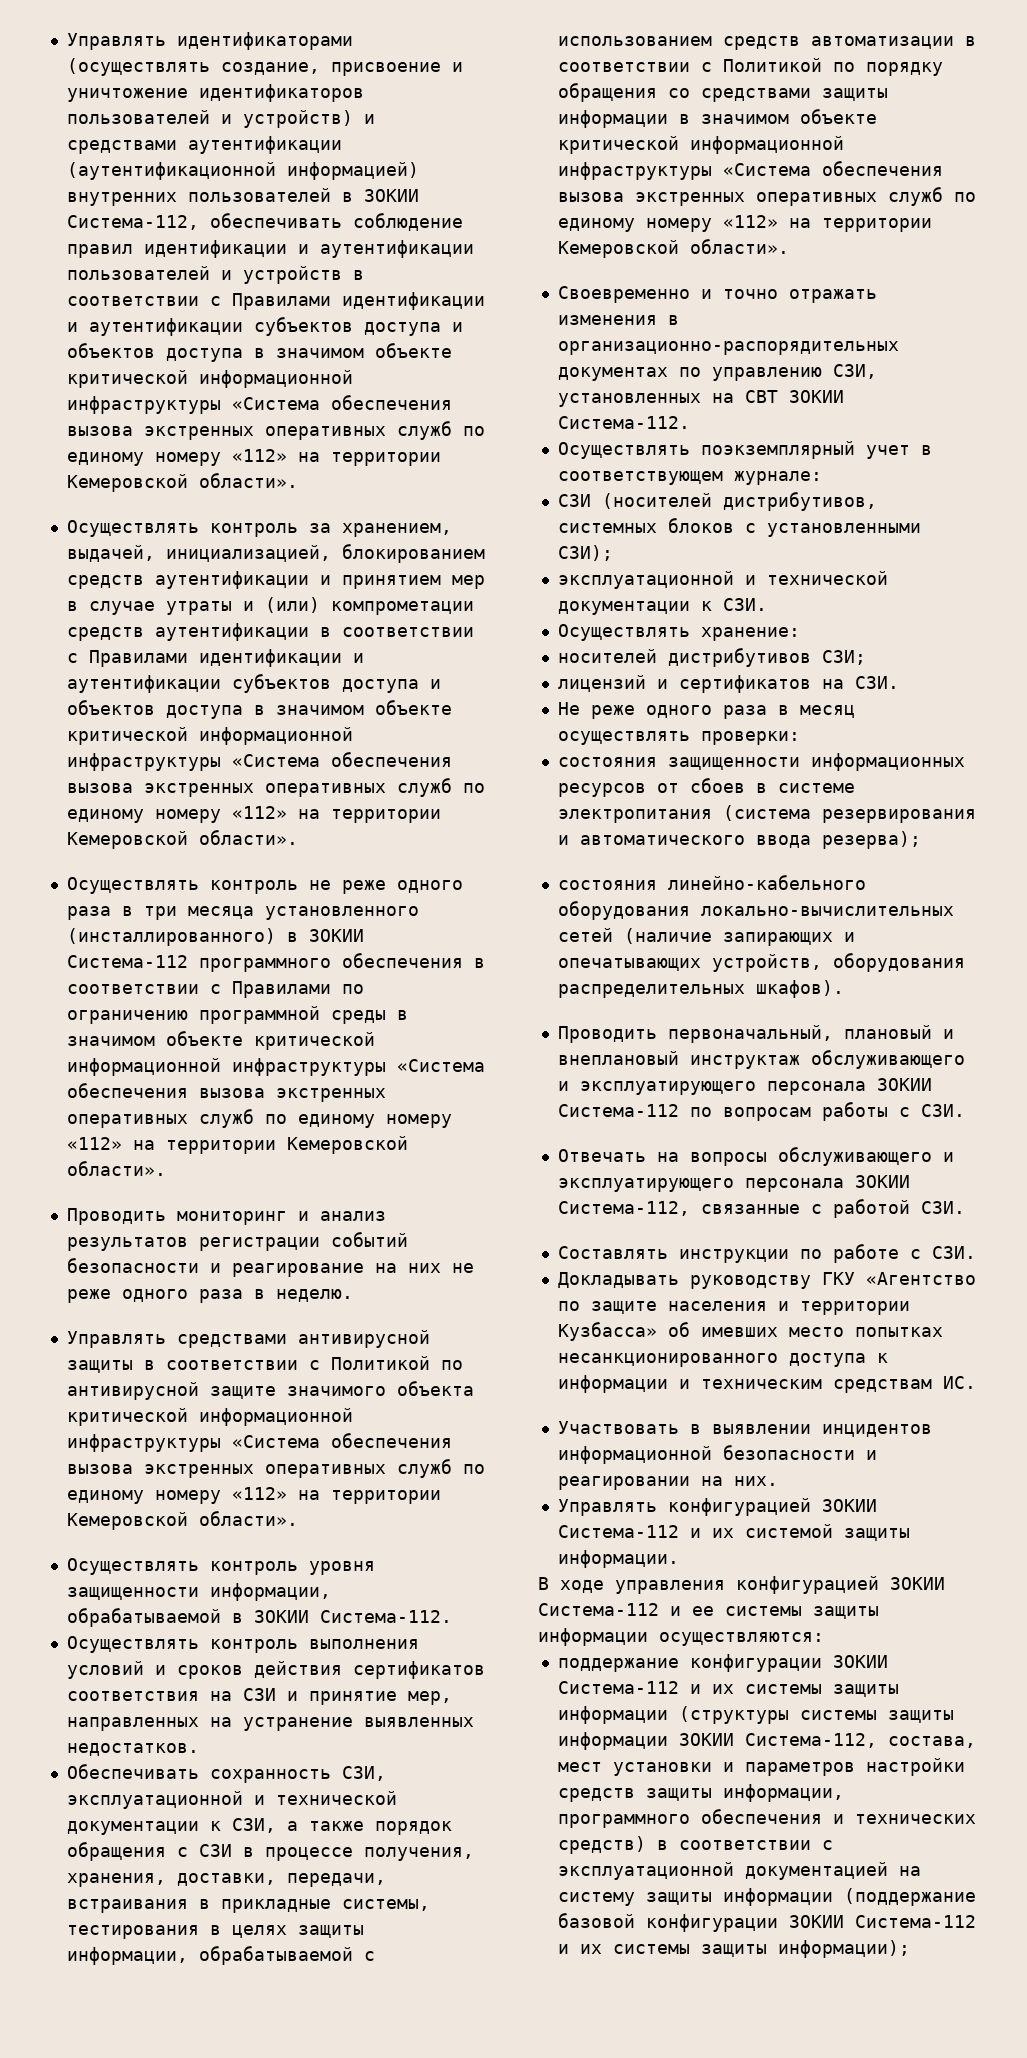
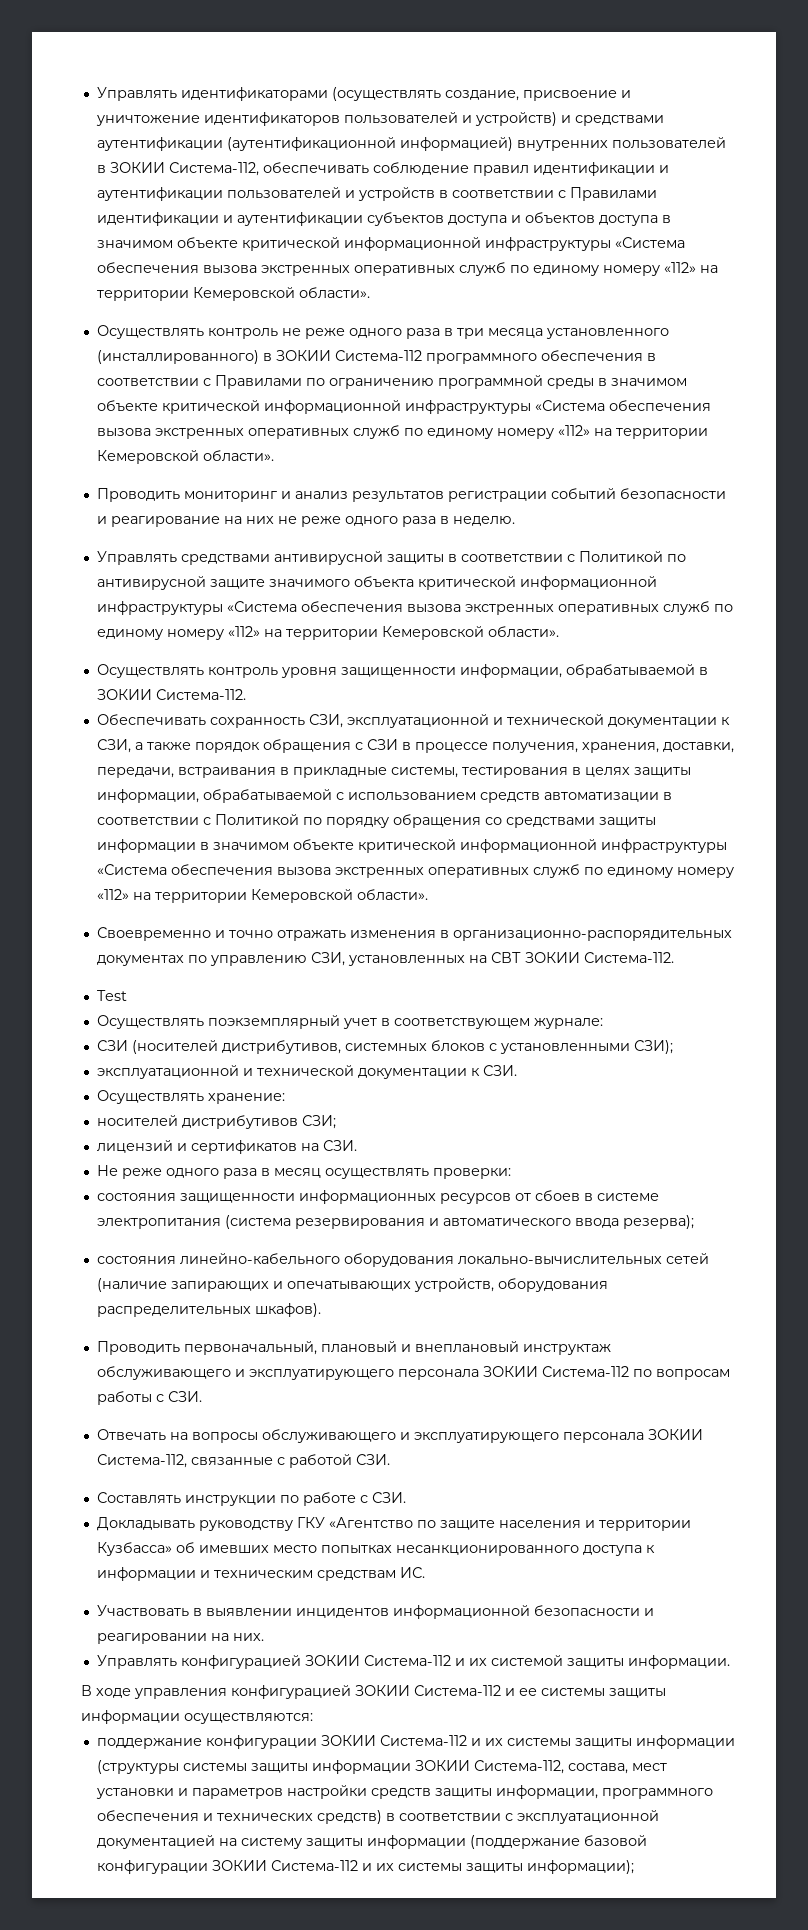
[66,520,452,537] [66,544,485,563] [66,571,485,589] [66,597,474,615] [66,623,474,641] [66,649,364,667] [66,674,441,693] [66,700,452,719] [66,727,353,745] [66,752,452,771] [66,778,485,797] [66,806,441,823] [66,830,298,849] // Осуществлять контроль за хранением, выдачей, инициализацией, блокированием средств аутентификации и принятием мер в случае утраты и (или) компрометации средств аутентификации в соответствии с Правилами идентификации и аутентификации субъектов доступа и объектов доступа в значимом объекте критической информационной инфраструктуры «Система обеспечения вызова экстренных оперативных служб по единому номеру «112» на территории Кемеровской области». -> (370, 292) none
[66,1636,419,1653] [66,1661,485,1679] [66,1688,452,1705] [66,1717,474,1731] [66,1743,199,1756] // Осуществлять контроль выполнения условий и сроков действия сертификатов соответствия на СЗИ и принятие мер, направленных на устранение выявленных недостатков. -> (246, 694) none
(690, 422) none -> [96,990,127,1001] // Test

